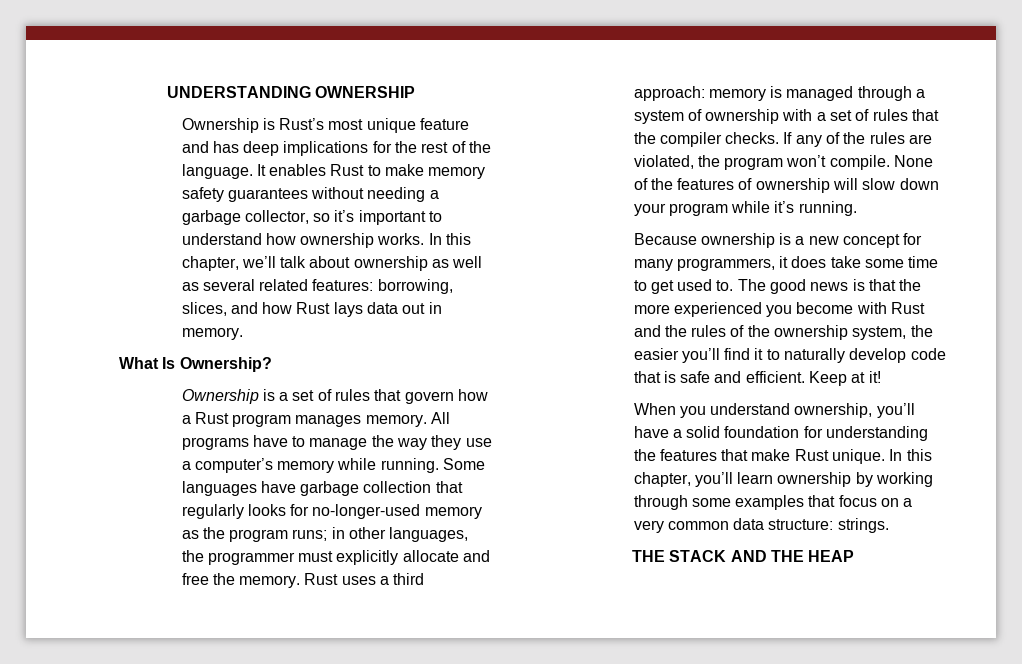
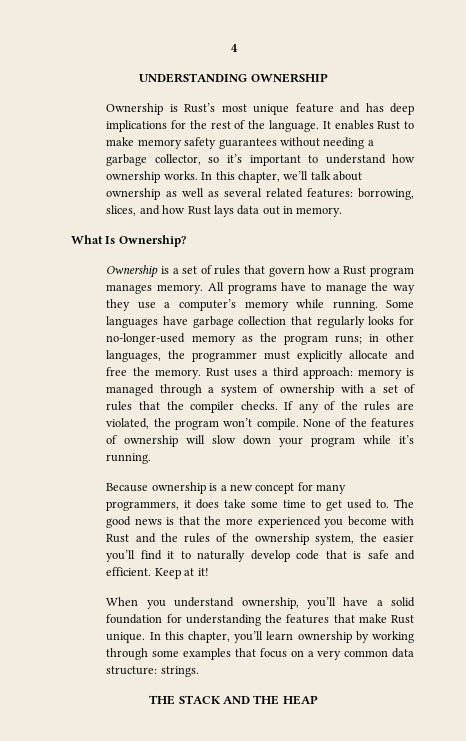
(166, 92) none -> [230,44,238,52] 4 //

